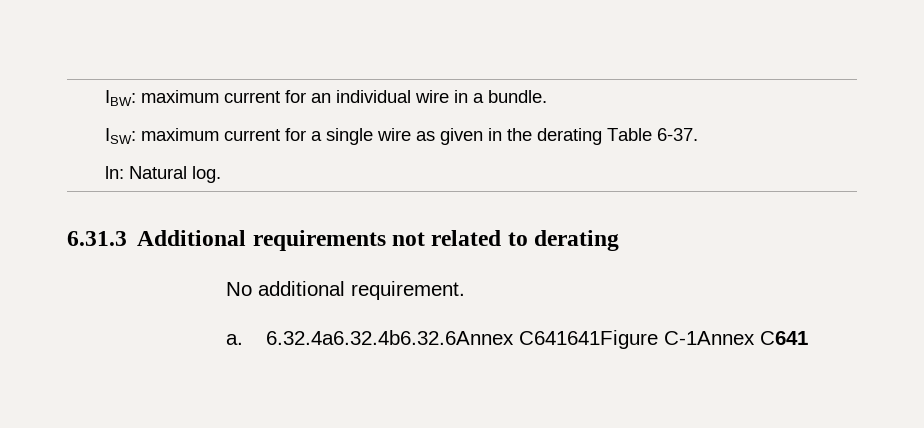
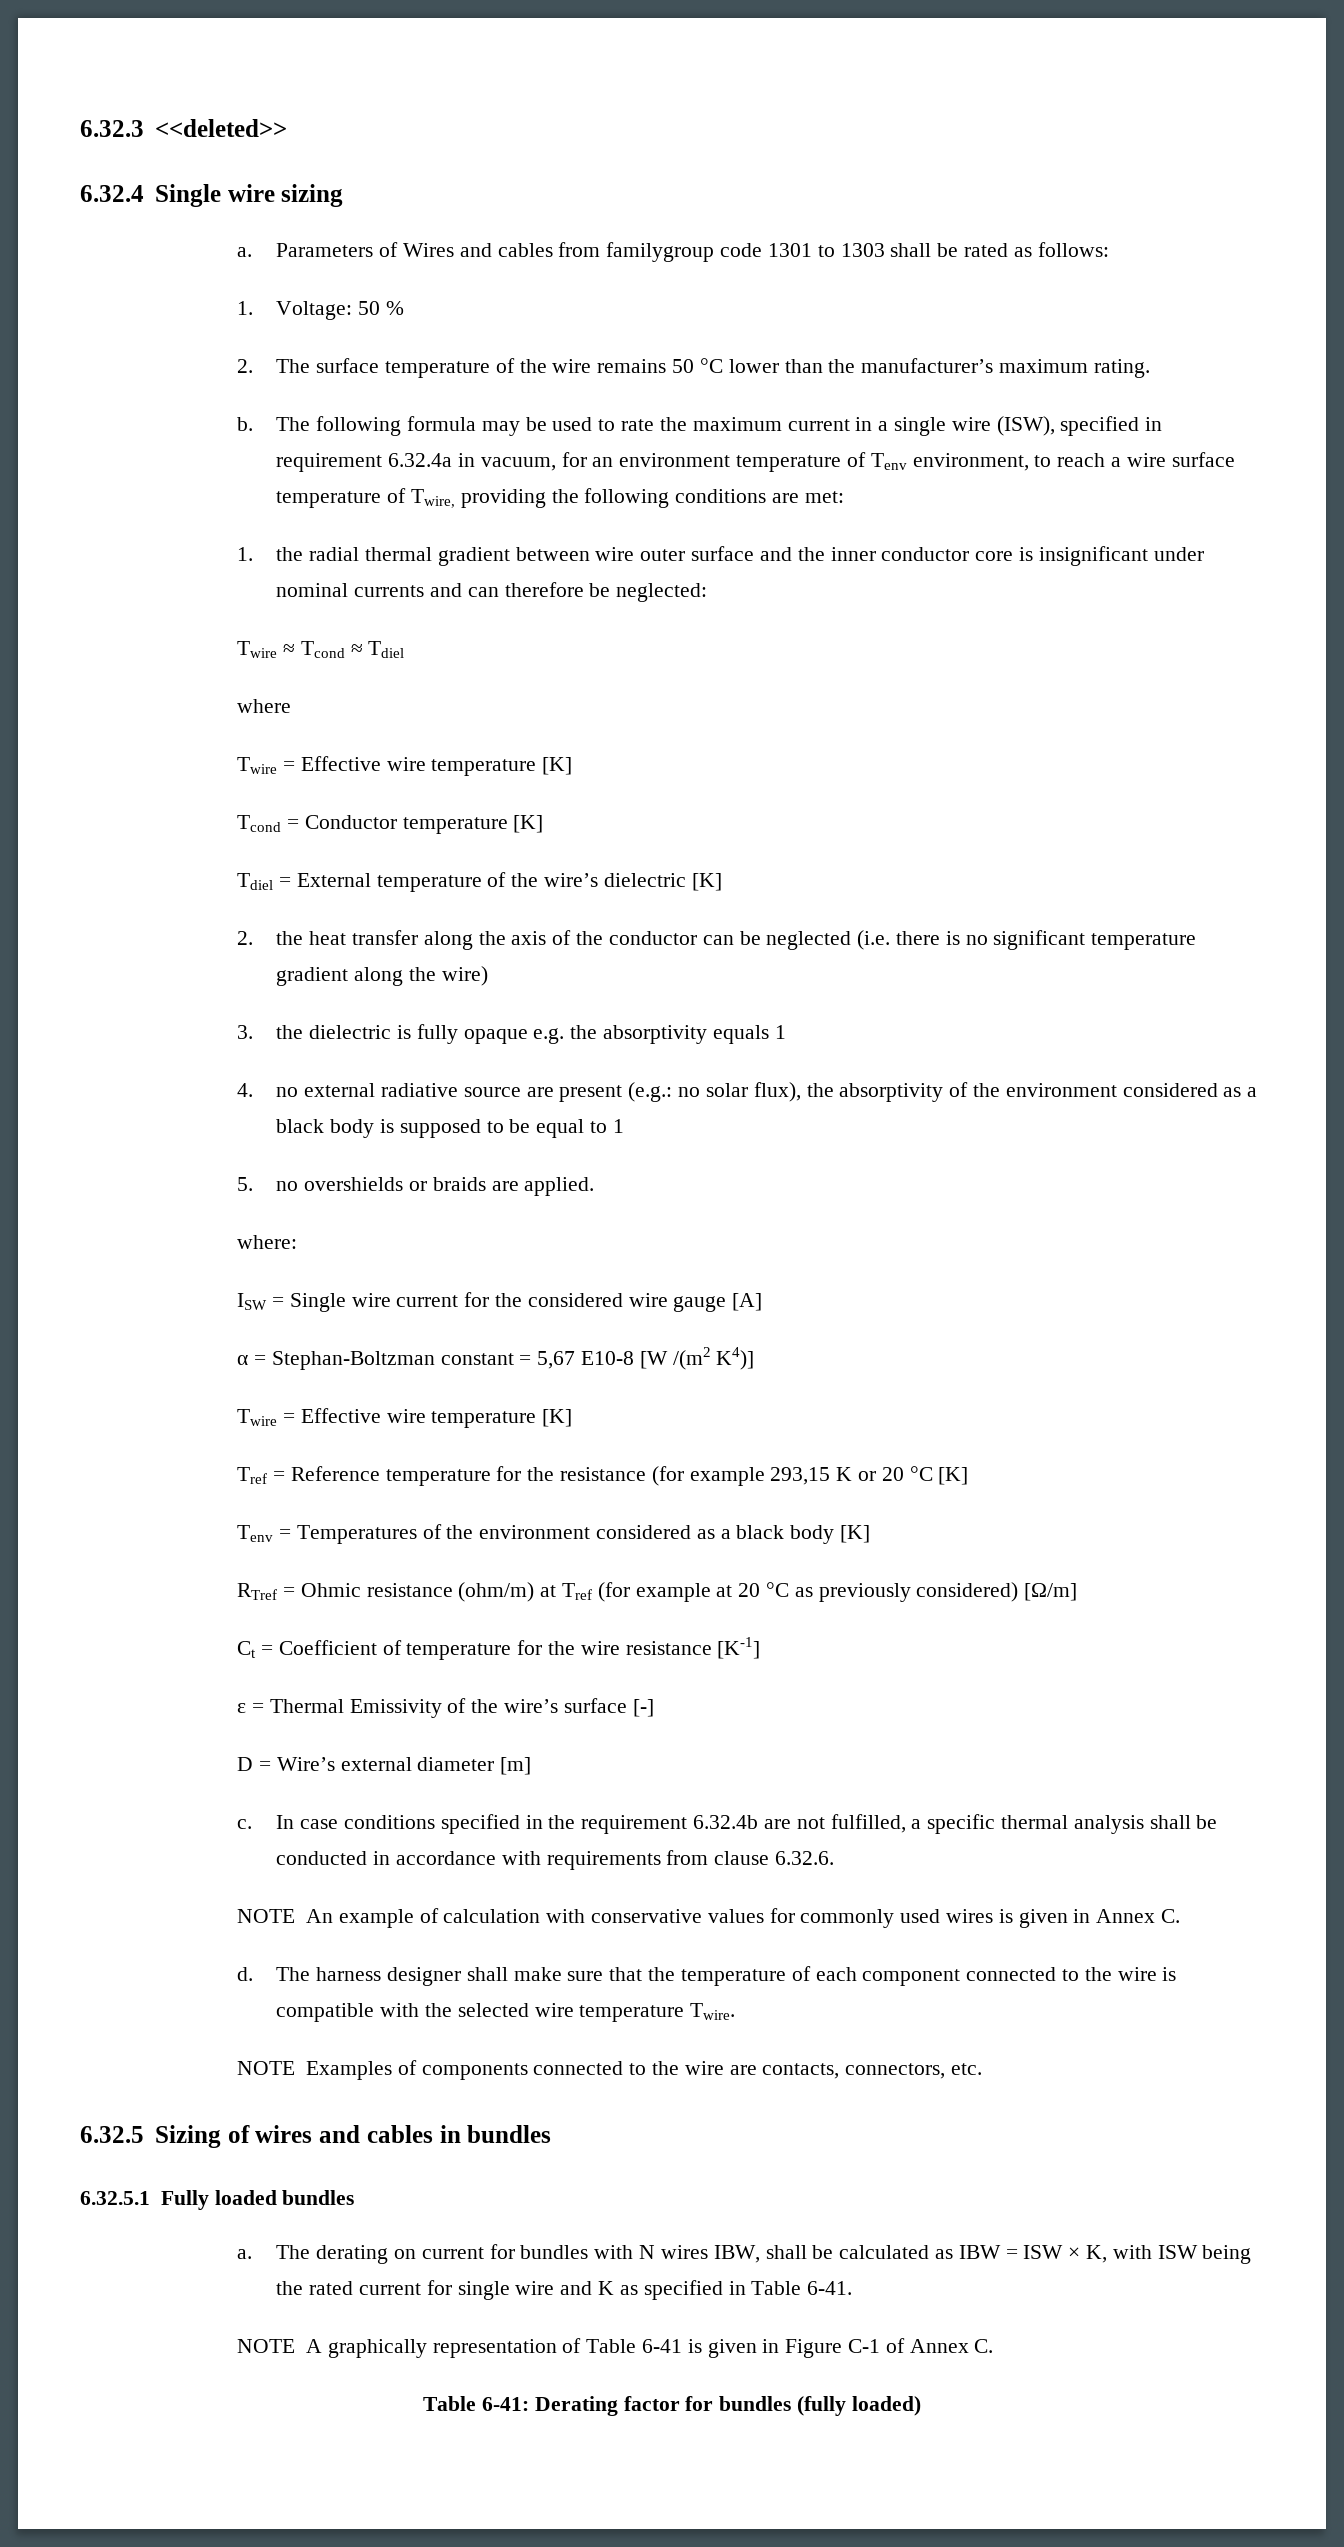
[104,90,547,106] [104,128,698,145] [104,166,221,183] [67,230,619,251] [226,281,466,300] [226,330,808,349] IBW: maximum current for an individual wire in a bundle. // ISW: maximum current for a single wire as given in the derating Table 6-37. // ln: Natural log. // 6.31.3 Additional requirements not related to derating // No additional requirement. // a. 6.32.4a6.32.4b6.32.6Annex C641641Figure C-1Annex C641 -> [80,119,287,137] [80,184,344,207] [237,242,1109,262] [237,301,405,320] [237,358,1150,378] [237,416,1163,436] [276,452,1235,472] [276,488,844,508] [237,546,1204,566] [276,582,708,602] [237,641,405,658] [237,699,292,713] [237,756,573,776] [237,815,544,834] [237,872,722,892] [237,930,1197,950] [276,966,488,986] [237,1024,786,1044] [237,1082,1258,1102] [276,1119,624,1138] [237,1177,595,1196] [237,1235,298,1249] [237,1292,763,1312] [237,1347,755,1370] [237,1408,573,1428] [237,1466,969,1486] [237,1524,871,1544] [237,1582,1078,1602] [237,1637,761,1660] [237,1698,654,1718] [237,1757,532,1775] [237,1814,1218,1834] [276,1850,835,1870] [237,1908,1180,1928] [237,1966,1177,1986] [276,2003,736,2022] [237,2060,982,2080] [80,2125,552,2148] [80,2190,355,2210] [237,2244,1252,2264] [276,2280,853,2300] [237,2338,994,2358] [423,2396,921,2416] 6.32.3 <<deleted>> // 6.32.4 Single wire sizing // a. Parameters of Wires and cables from familygroup code 1301 to 1303 shall be rated as follows: // 1. Voltage: 50 % // 2. The surface temperature of the wire remains 50 °C lower than the manufacturer’s maximum rating. // b. The following formula may be used to rate the maximum current in a single wire (ISW), specified in requirement 6.32.4a in vacuum, for an environment temperature of Tenv environment, to reach a wire surface temperature of Twire, providing the following conditions are met: // 1. the radial thermal gradient between wire outer surface and the inner conductor core is insignificant under nominal currents and can therefore be neglected: // Twire ≈ Tcond ≈ Tdiel // where // Twire = Effective wire temperature [K] // Tcond = Conductor temperature [K] // Tdiel = External temperature of the wire’s dielectric [K] // 2. the heat transfer along the axis of the conductor can be neglected (i.e. there is no significant temperature gradient along the wire) // 3. the dielectric is fully opaque e.g. the absorptivity equals 1 // 4. no external radiative source are present (e.g.: no solar flux), the absorptivity of the environment considered as a black body is supposed to be equal to 1 // 5. no overshields or braids are applied. // where: // ISW = Single wire current for the considered wire gauge [A] // α = Stephan-Boltzman constant = 5,67 E10-8 [W /(m2 K4)] // Twire = Effective wire temperature [K] // Tref = Reference temperature for the resistance (for example 293,15 K or 20 °C [K] // Tenv = Temperatures of the environment considered as a black body [K] // RTref = Ohmic resistance (ohm/m) at Tref (for example at 20 °C as previously considered) [Ω/m] // Ct = Coefficient of temperature for the wire resistance [K-1] // ε = Thermal Emissivity of the wire’s surface [-] // D = Wire’s external diameter [m] // c. In case conditions specified in the requirement 6.32.4b are not fulfilled, a specific thermal analysis shall be conducted in accordance with requirements from clause 6.32.6. // NOTE An example of calculation with conservative values for commonly used wires is given in Annex C. // d. The harness designer shall make sure that the temperature of each component connected to the wire is compatible with the selected wire temperature Twire. // NOTE Examples of components connected to the wire are contacts, connectors, etc. // 6.32.5 Sizing of wires and cables in bundles // 6.32.5.1 Fully loaded bundles // a. The derating on current for bundles with N wires IBW, shall be calculated as IBW = ISW × K, with ISW being the rated current for single wire and K as specified in Table 6-41. // NOTE A graphically representation of Table 6-41 is given in Figure C-1 of Annex C. // Table 6-41: Derating factor for bundles (fully loaded)

